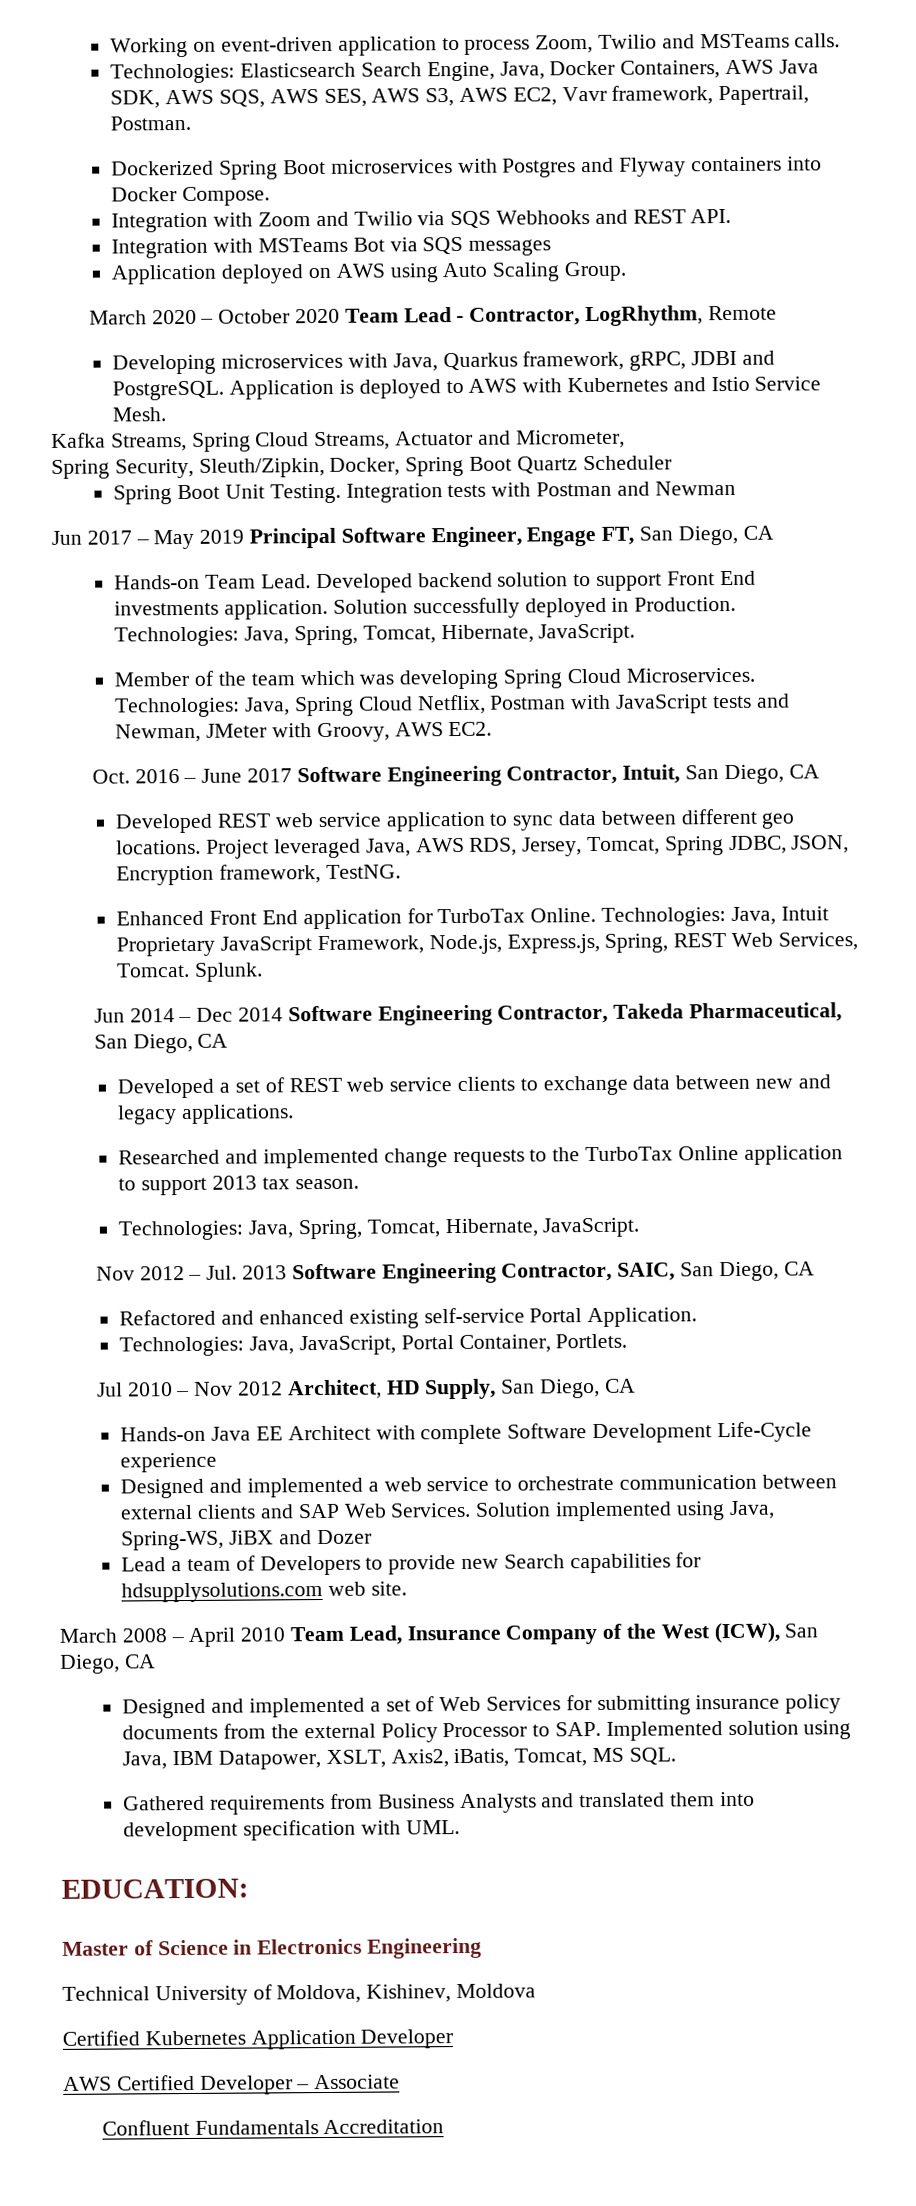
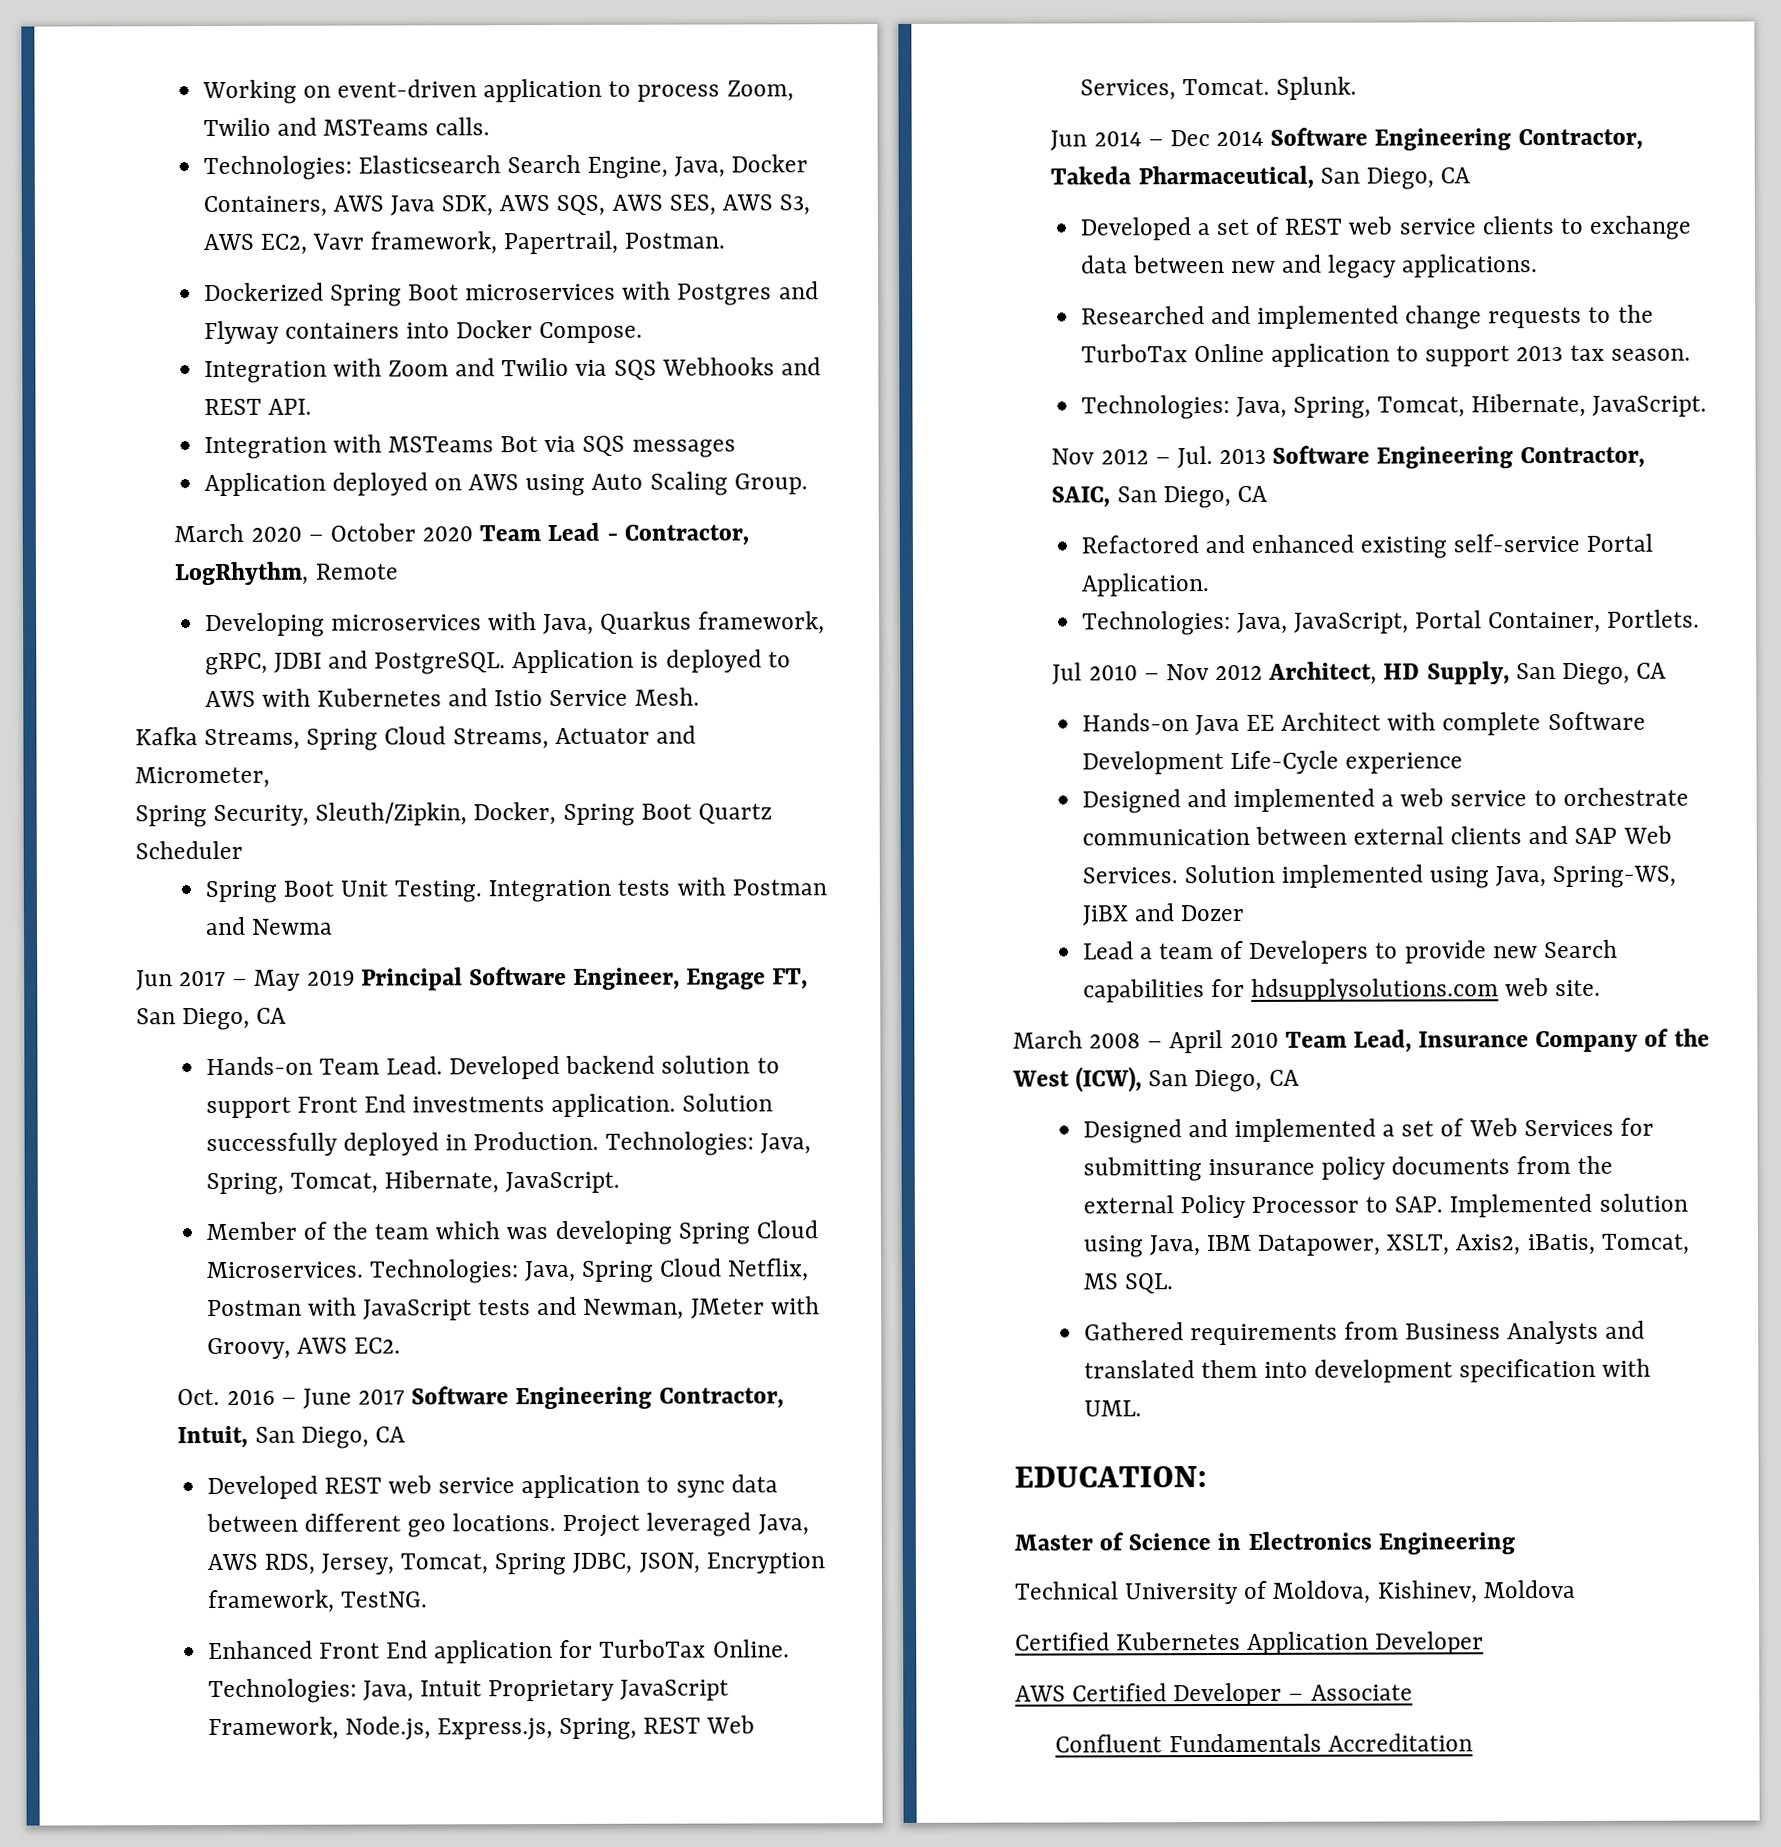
[654,480,736,496] Newman -> [250,918,333,935] Newma

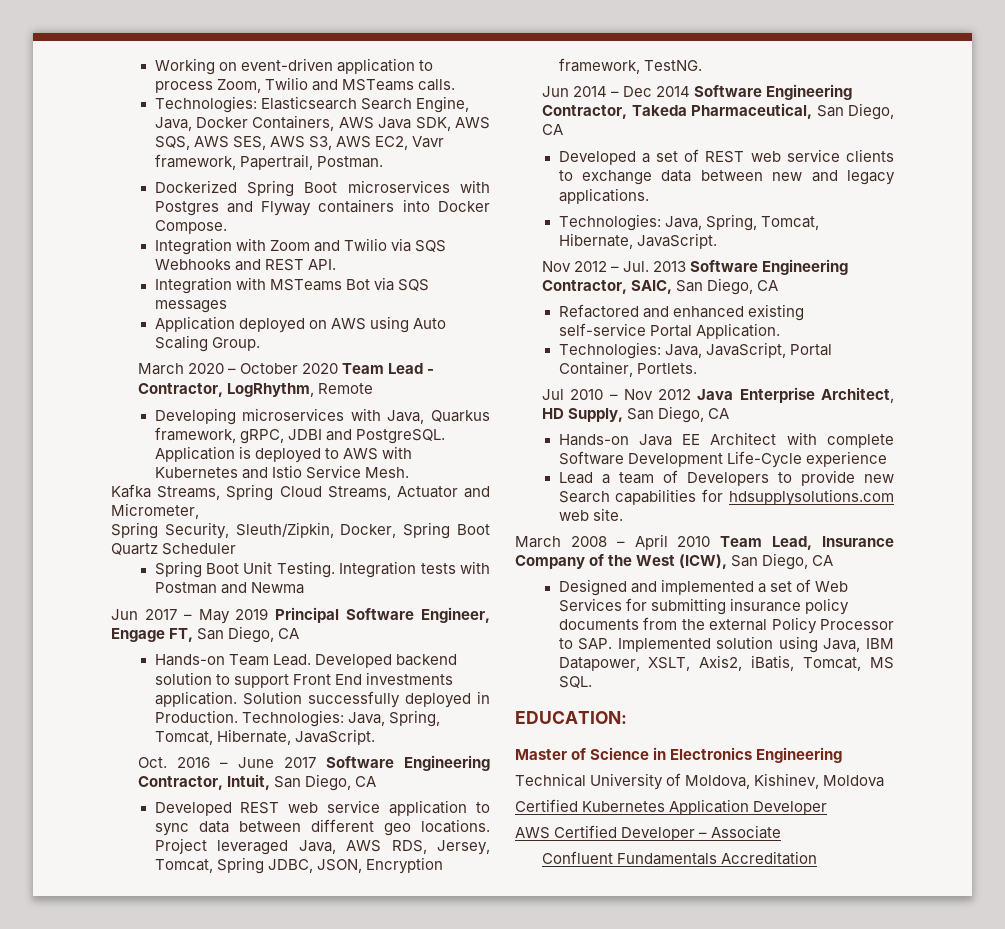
[205,1220,818,1245] [206,1258,810,1284] [206,1296,820,1321] [206,1337,401,1360] // Member of the team which was developing Spring Cloud Microservices. Technologies: Java, Spring Cloud Netflix, Postman with JavaScript tests and Newman, JMeter with Groovy, AWS EC2. -> (375, 737) none
[207,1639,790,1664] [207,1678,730,1704] [207,1715,756,1741] [1079,76,1357,101] // Enhanced Front End application for TurboTax Online. Technologies: Java, Intuit Proprietary JavaScript Framework, Node.js, Express.js, Spring, REST Web Services, Tomcat. Splunk. -> (702, 65) none
[1080,304,1654,330] [1080,343,1691,367] // Researched and implemented change requests to the TurboTax Online application to support 2013 tax season. -> (649, 196) none
(1264, 672) none -> [697,387,815,403] Java Enterprise
[1081,787,1689,814] [1081,825,1672,846] [1081,864,1677,889] [1081,903,1244,926] // Designed and implemented a web service to orchestrate communication between external clients and SAP Web Services. Solution implemented using Java, Spring-WS, JiBX and Dozer -> (887, 459) none
[1083,1320,1646,1346] [1083,1358,1652,1383] [1083,1400,1142,1417] // Gathered requirements from Business Analysts and translated them into development specification with UML. -> (592, 682) none

